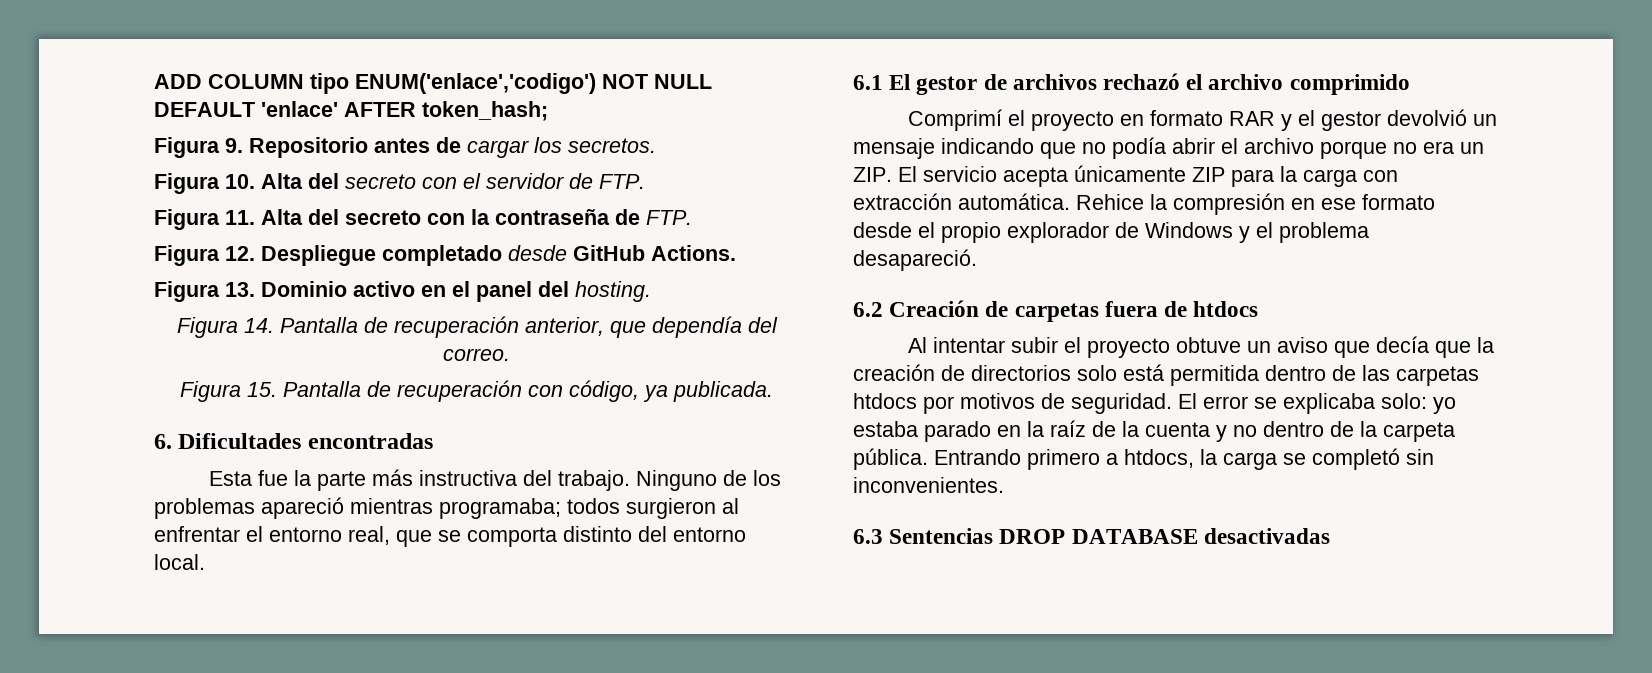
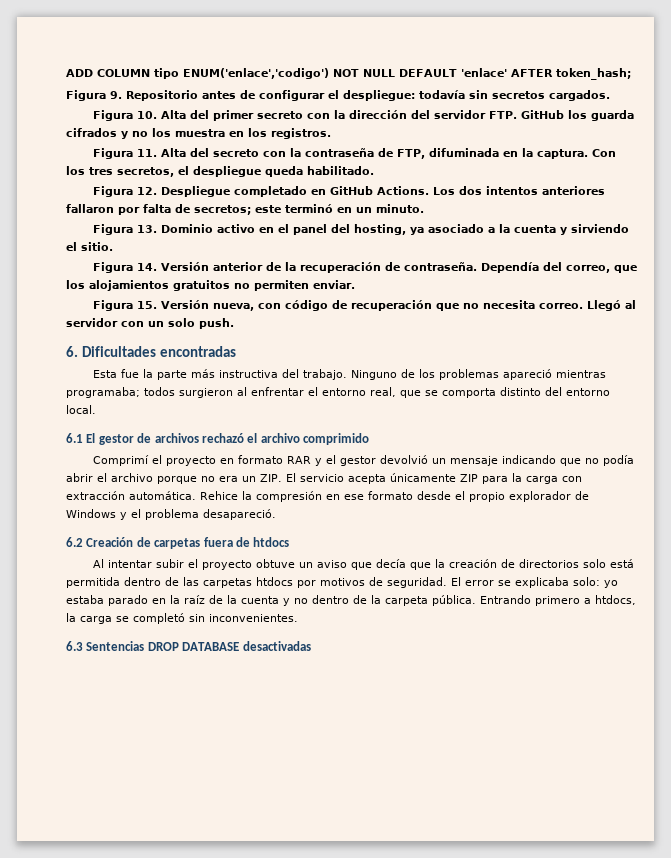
[467,137,656,158] cargar los secretos. -> [259,90,610,101] configurar el despliegue: todavía sin secretos cargados.
[345,173,645,189] secreto con el servidor de FTP. -> [212,110,634,121] [66,128,331,139] primer secreto con la dirección del servidor FTP. GitHub los guarda cifrados y no los muestra en los registros.
[646,210,692,225] FTP. -> [396,148,616,159] [66,166,374,177] FTP, difuminada en la captura. Con los tres secretos, el despliegue queda habilitado.
[508,245,567,261] desde -> [310,189,326,195] en
(736, 253) none -> [432,186,605,195] [66,204,424,215] Los dos intentos anteriores fallaron por falta de secretos; este terminó en un minuto.
[575,281,651,302] [176,316,778,338] [443,348,510,361] [180,380,773,402] hosting. // Figura 14. Pantalla de recuperación anterior, que dependía del correo. // Figura 15. Pantalla de recuperación con código, ya publicada. -> [353,224,629,235] [66,242,113,251] [92,262,637,273] [66,280,355,291] [92,300,636,311] [66,318,234,329] hosting, ya asociado a la cuenta y sirviendo el sitio. // Figura 14. Versión anterior de la recuperación de contraseña. Dependía del correo, que los alojamientos gratuitos no permiten enviar. // Figura 15. Versión nueva, con código de recuperación que no necesita correo. Llegó al servidor con un solo push.

